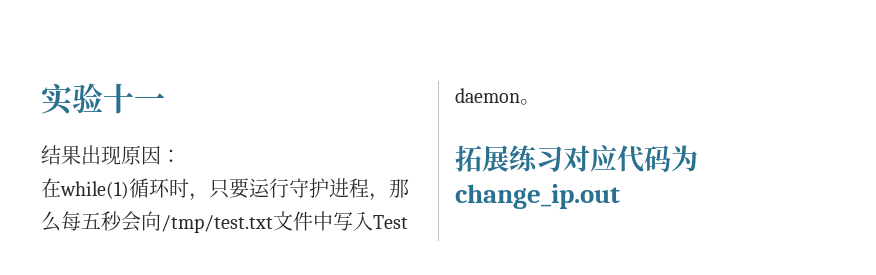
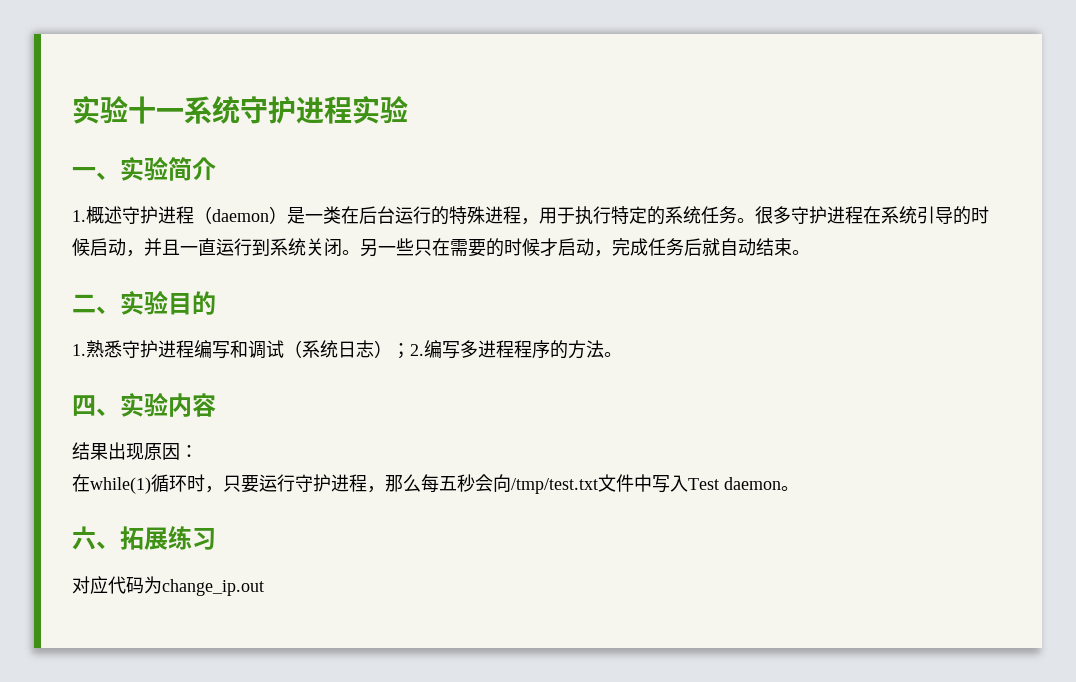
(165, 101) none -> [184,96,408,124] [72,156,216,181] [72,206,989,225] [72,238,810,257] [72,290,216,315] [72,340,622,359] [72,392,216,417] 系统守护进程实验 // 一、实验简介 // 1.概述守护进程（daemon）是一类在后台运行的特殊进程，用于执行特定的系统任务。很多守护进程在系统引导的时候启动，并且一直运行到系统关闭。另一些只在需要的时候才启动，完成任务后就自动结束。 // 二、实验目的 // 1.熟悉守护进程编写和调试（系统日志）；2.编写多进程程序的方法。 // 四、实验内容
(540, 102) none -> [72,526,120,550] 六、
(563, 159) none -> (216, 539) //

